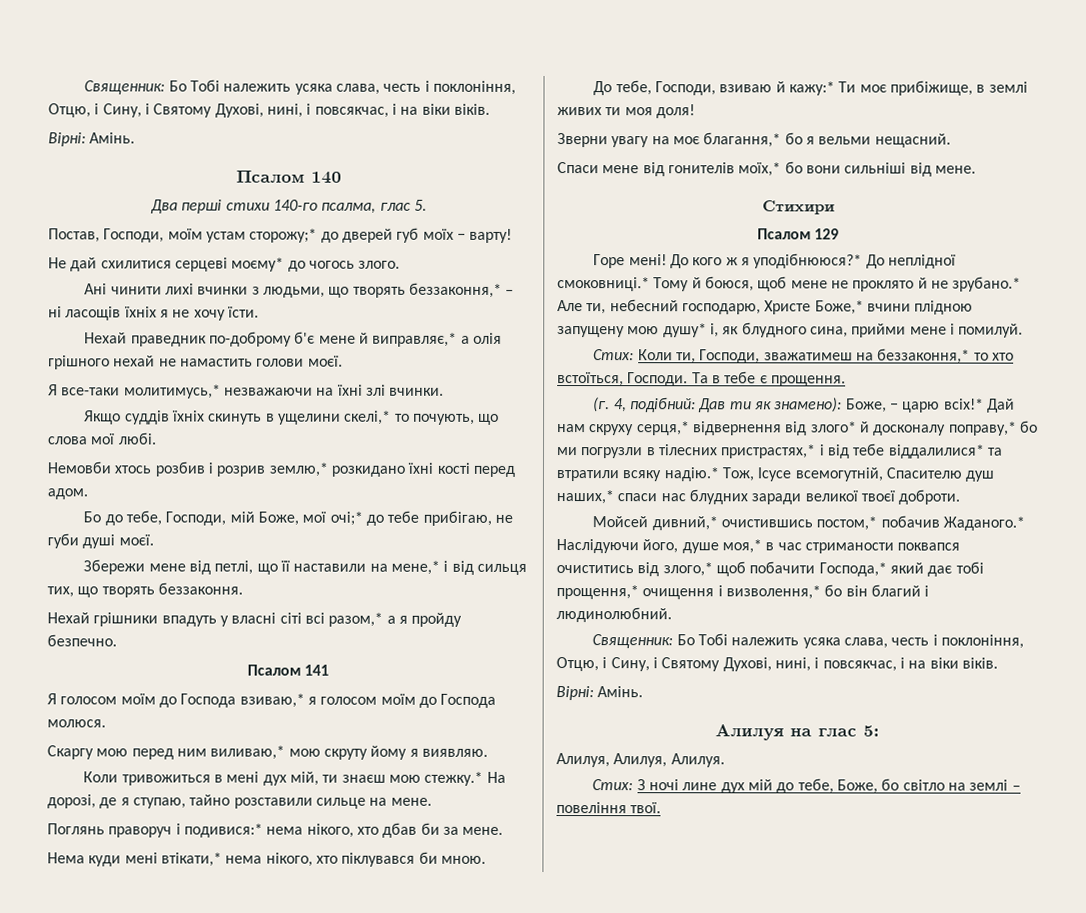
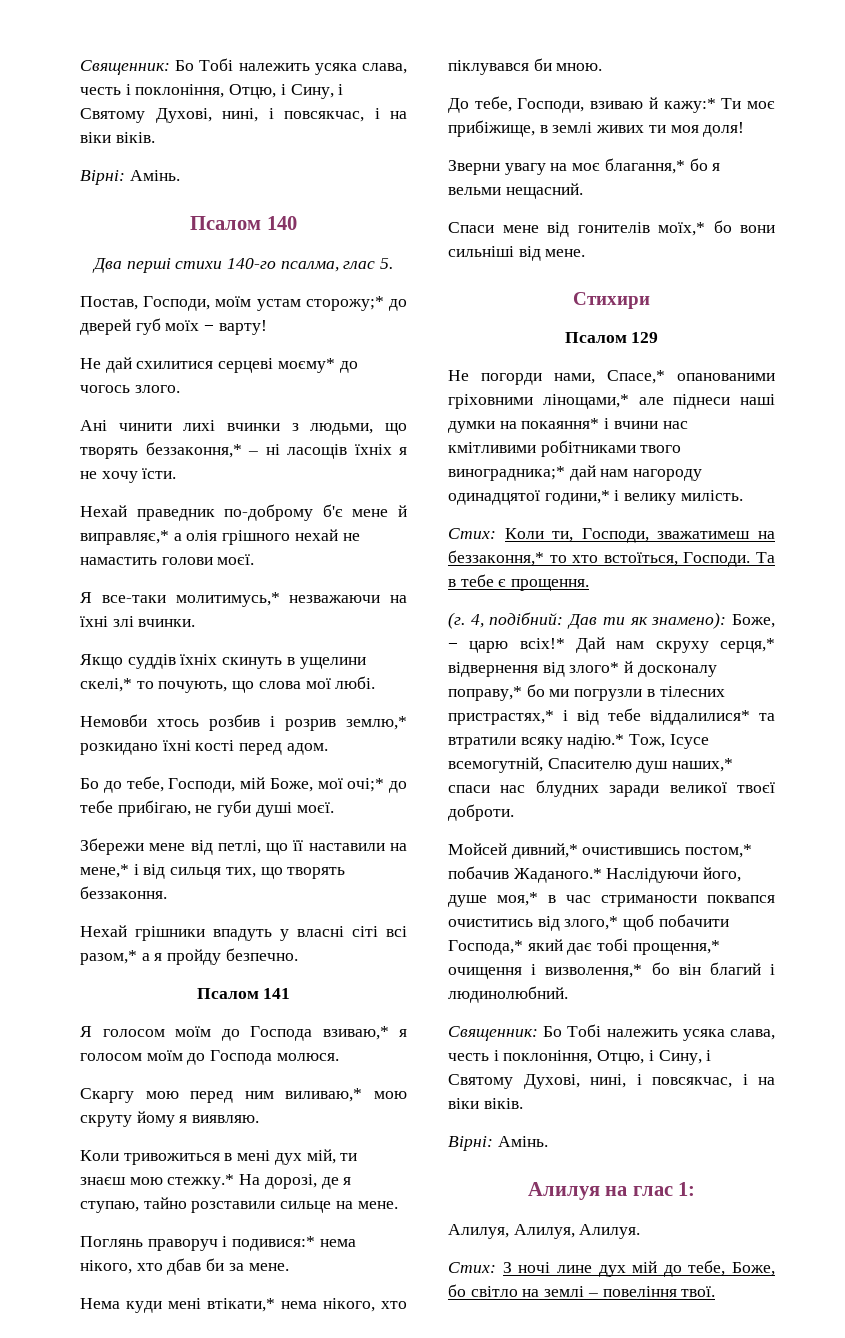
[593,253,956,269] [557,276,1022,292] [557,299,974,315] [557,322,1024,338] Горе мені! До кого ж я уподібнююся?* До неплідної смоковниці.* Тому й боюся, щоб мене не проклято й не зрубано.* Але ти, небесний господарю, Христе Боже,* вчини плідною запущену мою душу* і, як блудного сина, прийми мене і помилуй. -> [448,370,775,385] [448,394,775,409] [448,418,688,433] [448,440,682,457] [448,465,703,481] [448,490,743,505] Не погорди нами, Спасе,* опанованими гріховними лінощами,* але піднеси наші думки на покаяння* і вчини нас кмітливими робітниками твого виноградника;* дай нам нагороду одинадцятої години,* і велику милість.
[863,725,879,737] 5: -> [678,1182,696,1196] 1:

